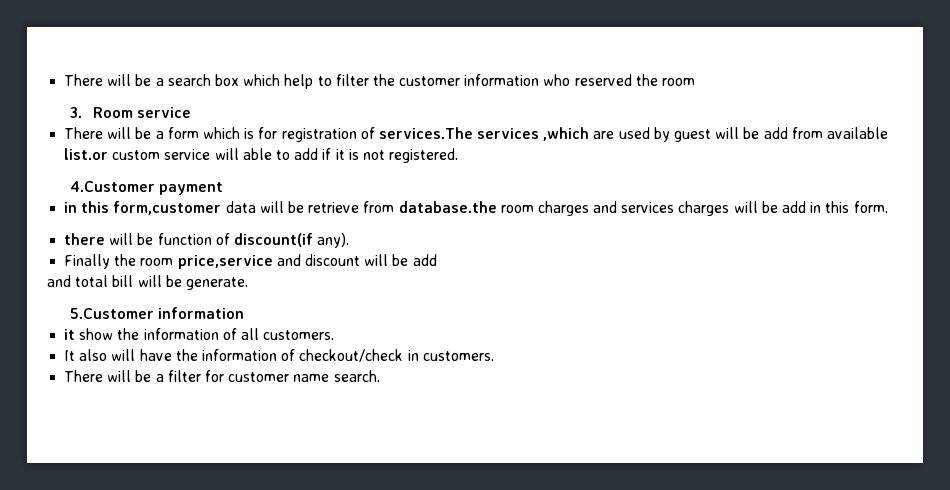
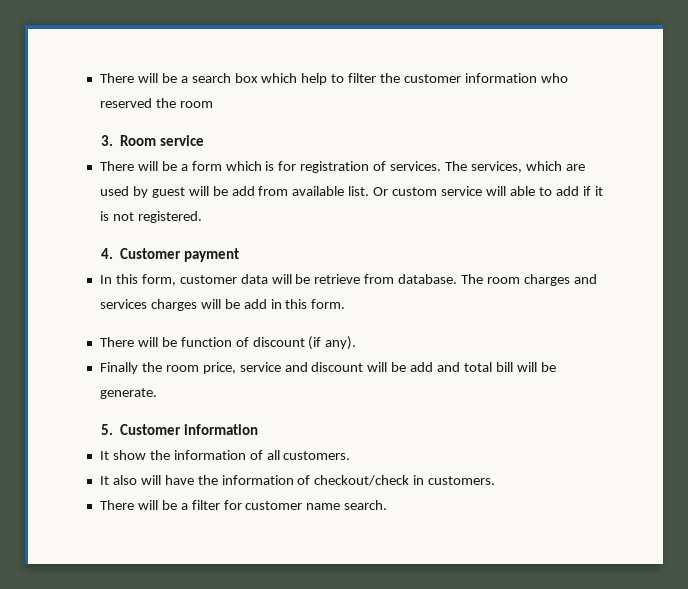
[378,127,590,141] services.The services ,which -> [390,161,562,173] services. The services, which
[64,148,109,160] list.or -> [348,186,389,196] list. Or
[69,181,155,192] 4.Customer -> [101,248,182,259] 4. Customer
[64,201,222,215] in this form,customer -> [99,274,237,286] In this form, customer
[398,201,497,213] database.the -> [398,274,484,284] database. The
[64,233,106,245] there -> [99,337,134,347] There
[233,233,313,247] discount(if -> [252,336,322,350] discount (if
[177,255,273,269] price,service -> [202,362,281,374] price, service
(437, 260) // -> (434, 367) none
[69,308,154,319] 5.Customer -> [101,424,182,435] 5. Customer
[64,329,76,340] it -> [99,451,109,460] It

